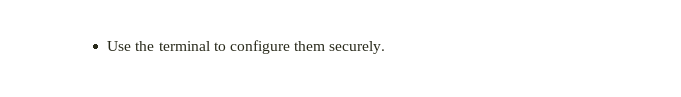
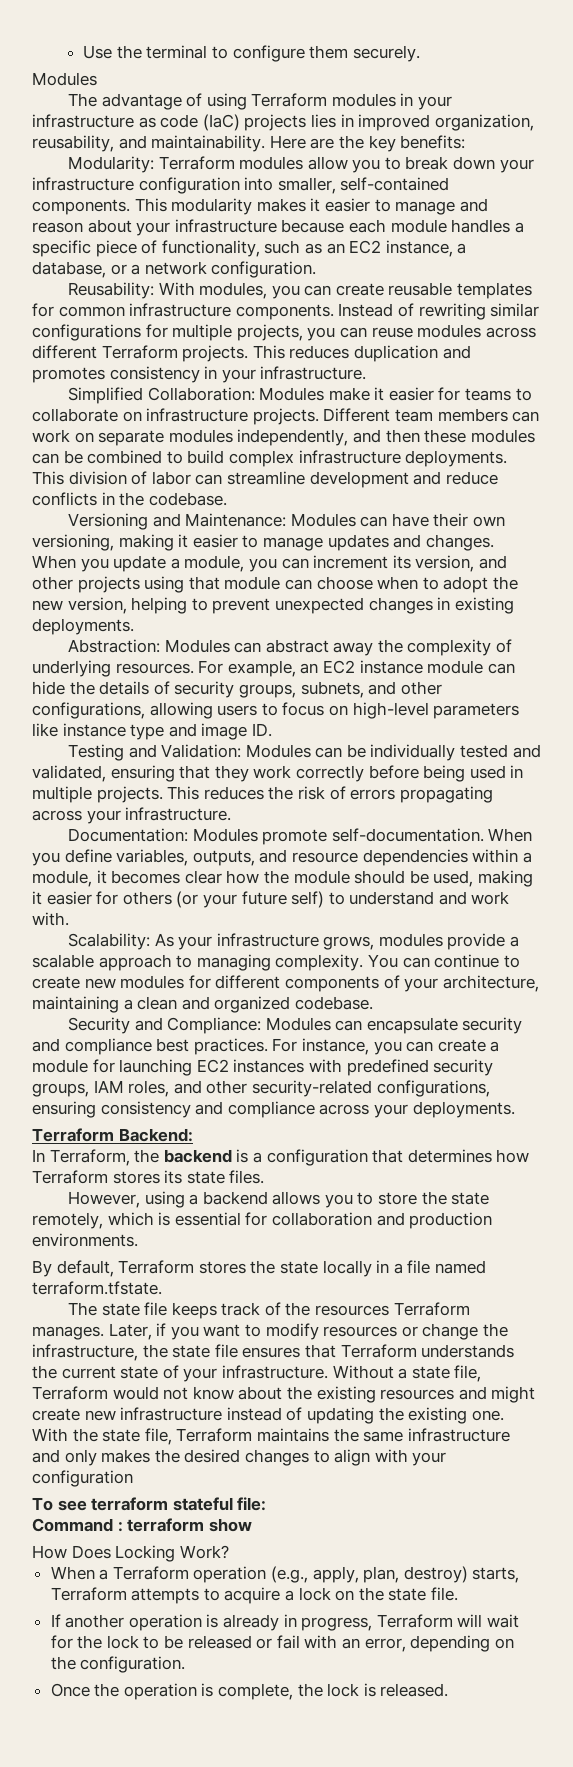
(386, 47) none -> [32,72,97,86] [67,93,453,110] [32,114,534,131] [32,135,466,152] [67,156,534,173] [32,177,450,194] [32,198,488,215] [32,219,524,236] [32,240,467,257] [32,261,317,278] [67,282,533,299] [32,303,540,320] [32,324,536,341] [32,345,471,362] [32,366,367,383] [67,387,532,404] [32,408,540,425] [32,429,535,446] [32,450,508,467] [32,471,498,488] [32,492,227,506] [67,513,506,530] [32,534,494,551] [32,555,507,572] [32,576,518,593] [32,597,514,614] [32,618,134,635] [67,639,513,656] [32,660,515,677] [32,681,442,698] [32,702,520,719] [32,723,272,740] [67,744,541,761] [32,765,524,782] [32,786,493,803] [32,807,232,824] [67,828,533,845] [32,849,532,866] [32,870,533,887] [32,891,510,908] [32,912,69,926] [67,933,520,950] [32,954,520,971] [32,975,539,992] [32,996,373,1013] [67,1017,523,1034] [32,1038,500,1055] [32,1059,494,1076] [32,1080,490,1097] [32,1101,515,1118] [32,1128,193,1142] [32,1149,530,1166] [32,1170,265,1184] [67,1191,490,1208] [32,1212,493,1229] [32,1233,138,1247] [32,1260,486,1277] [32,1281,162,1295] [67,1302,470,1319] [32,1323,508,1340] [32,1344,515,1361] [32,1365,482,1382] [32,1386,536,1403] [32,1407,504,1424] [32,1428,510,1445] [32,1449,447,1466] [32,1470,133,1487] [32,1497,267,1511] [32,1518,252,1532] [32,1545,229,1562] [50,1566,520,1583] [50,1587,459,1604] [50,1614,520,1631] [50,1635,514,1652] [50,1656,186,1673] [50,1683,449,1700] // Modules // The advantage of using Terraform modules in your infrastructure as code (IaC) projects lies in improved organization, reusability, and maintainability. Here are the key benefits: // Modularity: Terraform modules allow you to break down your infrastructure configuration into smaller, self-contained components. This modularity makes it easier to manage and reason about your infrastructure because each module handles a specific piece of functionality, such as an EC2 instance, a database, or a network configuration. // Reusability: With modules, you can create reusable templates for common infrastructure components. Instead of rewriting similar configurations for multiple projects, you can reuse modules across different Terraform projects. This reduces duplication and promotes consistency in your infrastructure. // Simplified Collaboration: Modules make it easier for teams to collaborate on infrastructure projects. Different team members can work on separate modules independently, and then these modules can be combined to build complex infrastructure deployments. This division of labor can streamline development and reduce conflicts in the codebase. // Versioning and Maintenance: Modules can have their own versioning, making it easier to manage updates and changes. When you update a module, you can increment its version, and other projects using that module can choose when to adopt the new version, helping to prevent unexpected changes in existing deployments. // Abstraction: Modules can abstract away the complexity of underlying resources. For example, an EC2 instance module can hide the details of security groups, subnets, and other configurations, allowing users to focus on high-level parameters like instance type and image ID. // Testing and Validation: Modules can be individually tested and validated, ensuring that they work correctly before being used in multiple projects. This reduces the risk of errors propagating across your infrastructure. // Documentation: Modules promote self-documentation. When you define variables, outputs, and resource dependencies within a module, it becomes clear how the module should be used, making it easier for others (or your future self) to understand and work with. // Scalability: As your infrastructure grows, modules provide a scalable approach to managing complexity. You can continue to create new modules for different components of your architecture, maintaining a clean and organized codebase. // Security and Compliance: Modules can encapsulate security and compliance best practices. For instance, you can create a module for launching EC2 instances with predefined security groups, IAM roles, and other security-related configurations, ensuring consistency and compliance across your deployments. // Terraform Backend: // In Terraform, the backend is a configuration that determines how Terraform stores its state files. // However, using a backend allows you to store the state remotely, which is essential for collaboration and production environments. // By default, Terraform stores the state locally in a file named terraform.tfstate. // The state file keeps track of the resources Terraform manages. Later, if you want to modify resources or change the infrastructure, the state file ensures that Terraform understands the current state of your infrastructure. Without a state file, Terraform would not know about the existing resources and might create new infrastructure instead of updating the existing one. With the state file, Terraform maintains the same infrastructure and only makes the desired changes to align with your configuration // To see terraform stateful file: // Command : terraform show // How Does Locking Work? // When a Terraform operation (e.g., apply, plan, destroy) starts, Terraform attempts to acquire a lock on the state file. // If another operation is already in progress, Terraform will wait for the lock to be released or fail with an error, depending on the configuration. // Once the operation is complete, the lock is released.

